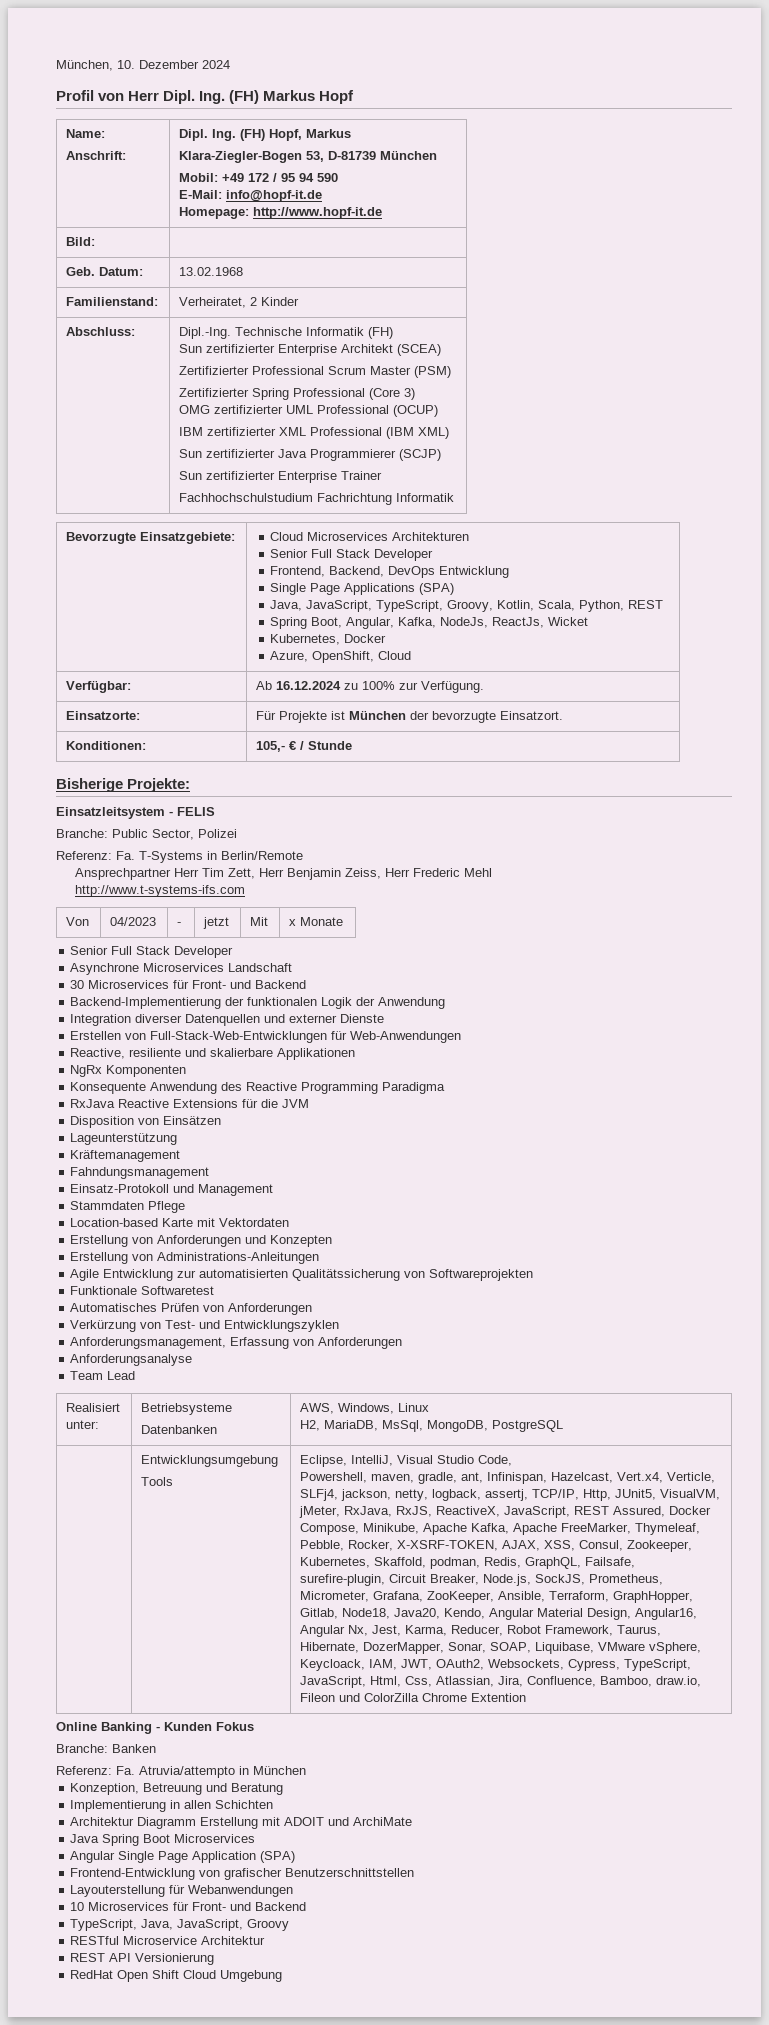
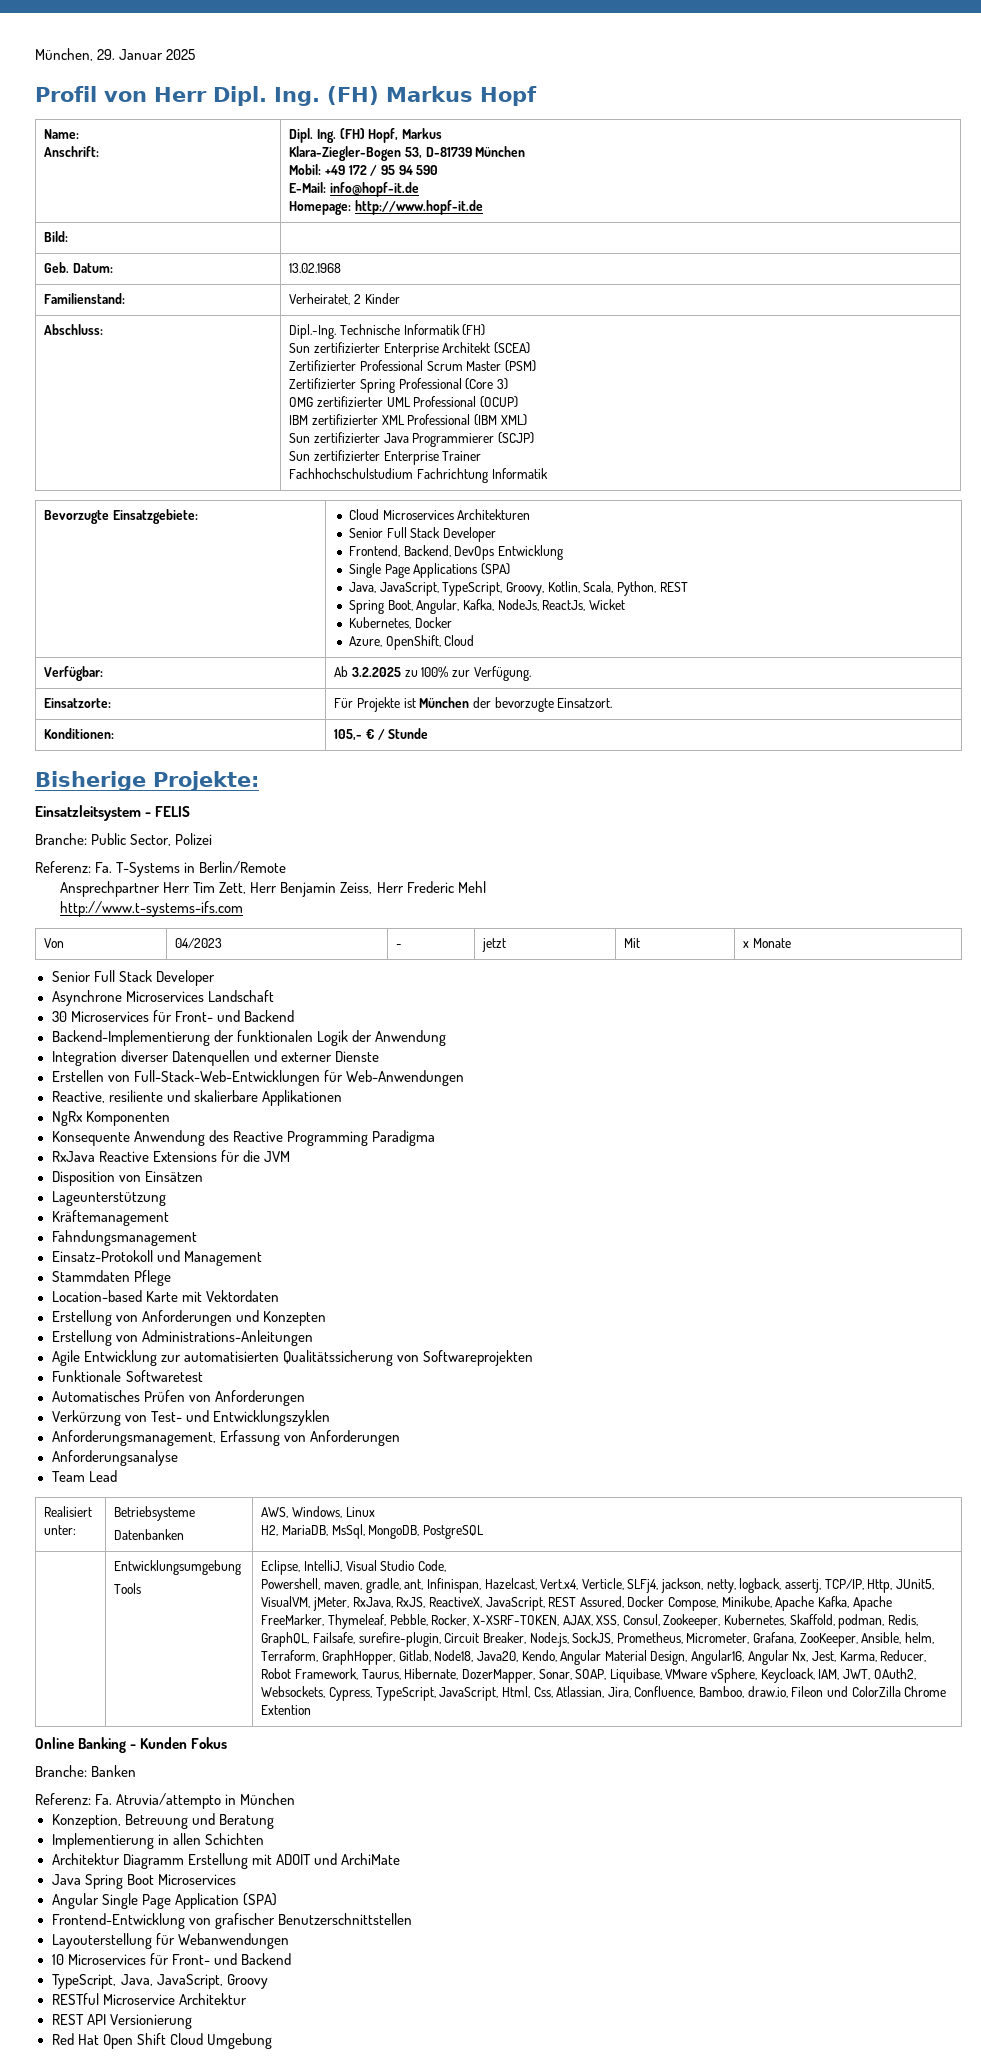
[117,60,230,69] 10. Dezember 2024 -> [97,49,196,60] 29. Januar 2025
[276,681,342,690] 16.12.2024 -> [351,667,401,677] 3.2.2025
(546, 1596) none -> [905,1632,935,1644] helm,
[70,1970,114,1979] RedHat -> [51,2033,99,2045] Red Hat

